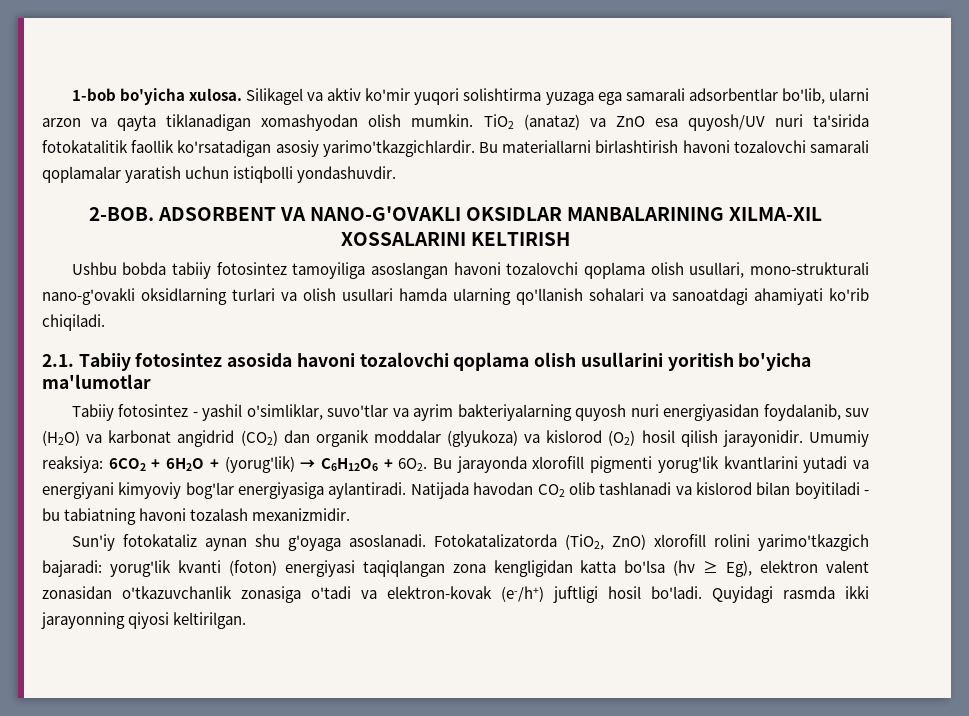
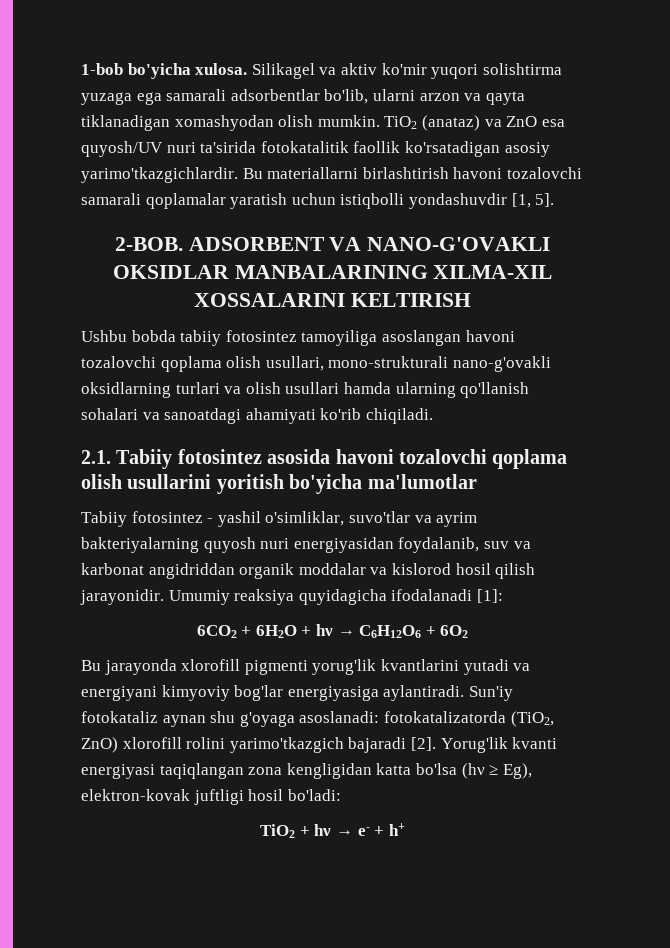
[297,166,397,183] yondashuvdir. -> [408,193,555,209] yondashuvdir [1, 5].
[42,430,80,446] (H2O) -> (509, 545) none
[177,430,310,447] angidrid (CO2) dan -> [148,563,235,579] angidriddan
[447,430,636,447] (glyukoza) va kislorod (O2) -> [370,563,451,575] va kislorod
[42,456,103,473] reaksiya: -> [234,589,503,605] reaksiya quyidagicha ifodalanadi [1]: //
[224,456,295,473] (yorug'lik) -> [316,624,333,636] hν
[398,458,428,471] 6O2. -> [440,625,469,638] 6O2 //
[410,482,870,499] [42,508,351,525] Natijada havodan CO2 olib tashlanadi va kislorod bilan boyitiladi - bu tabiatning havoni tozalash mexanizmidir. // -> (465, 693) none
[348,534,557,547] asoslanadi. Fotokatalizatorda -> [299,711,506,723] asoslanadi: fotokatalizatorda
[42,560,277,577] bajaradi: yorug'lik kvanti (foton) -> [348,737,558,753] bajaradi [2]. Yorug'lik kvanti
[760,560,870,573] [42,586,869,603] [41,612,247,629] elektron valent zonasidan o'tkazuvchanlik zonasiga o'tadi va elektron-kovak (e-/h+) juftligi hosil bo'ladi. Quyidagi rasmda ikki jarayonning qiyosi keltirilgan. -> [81,789,341,805] [260,823,405,838] elektron-kovak juftligi hosil bo'ladi: // TiO2 + hν → e- + h+

